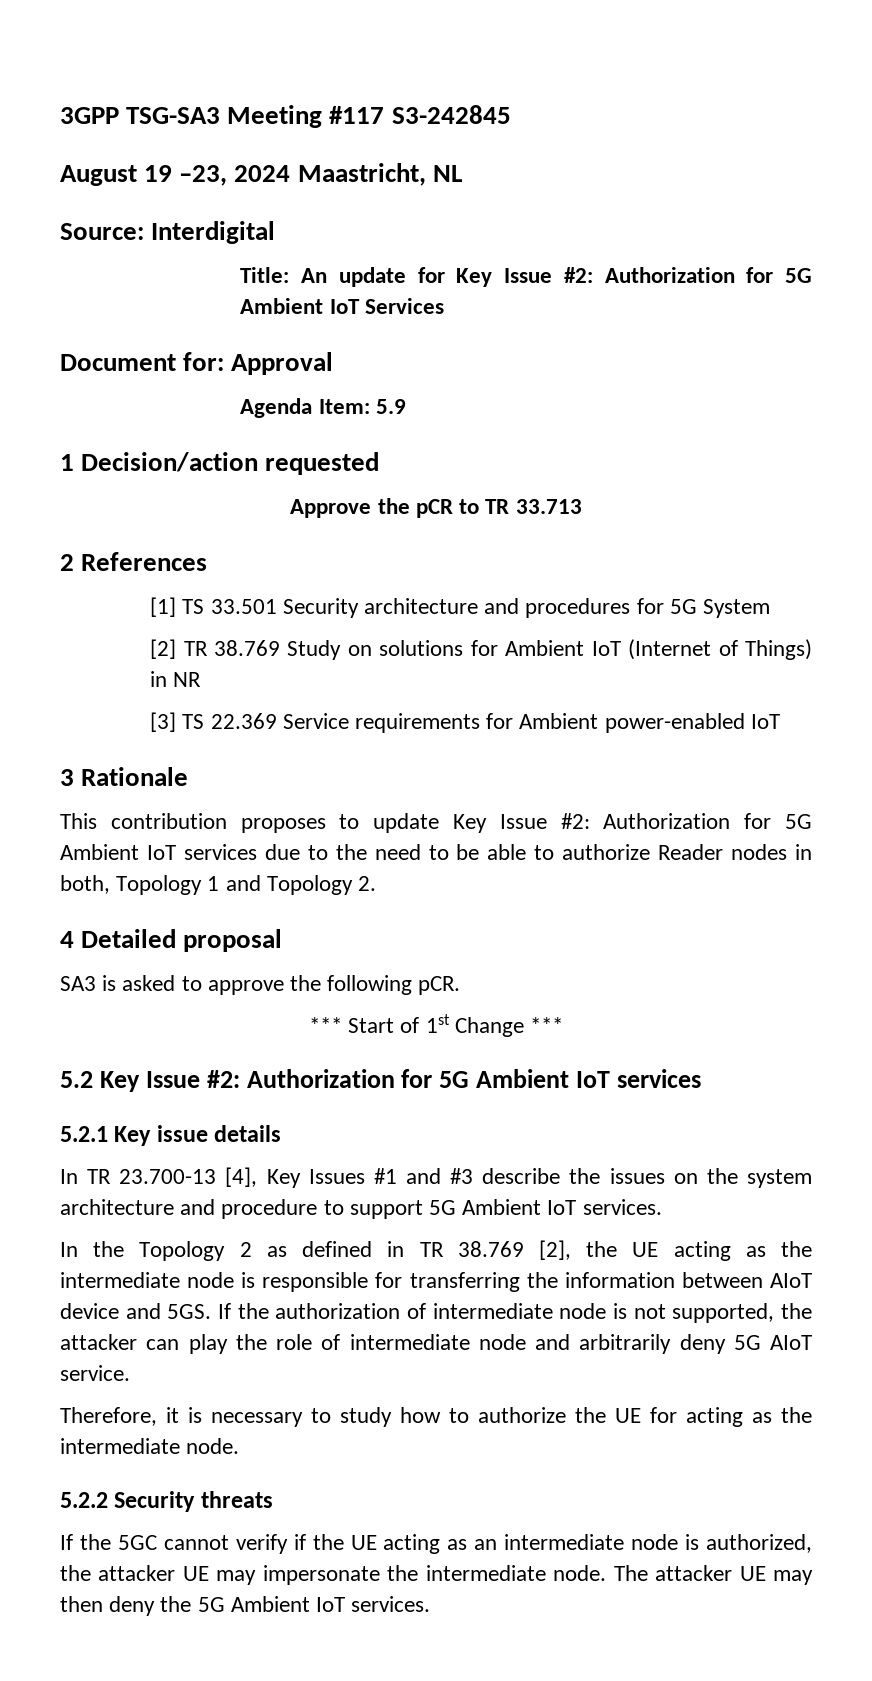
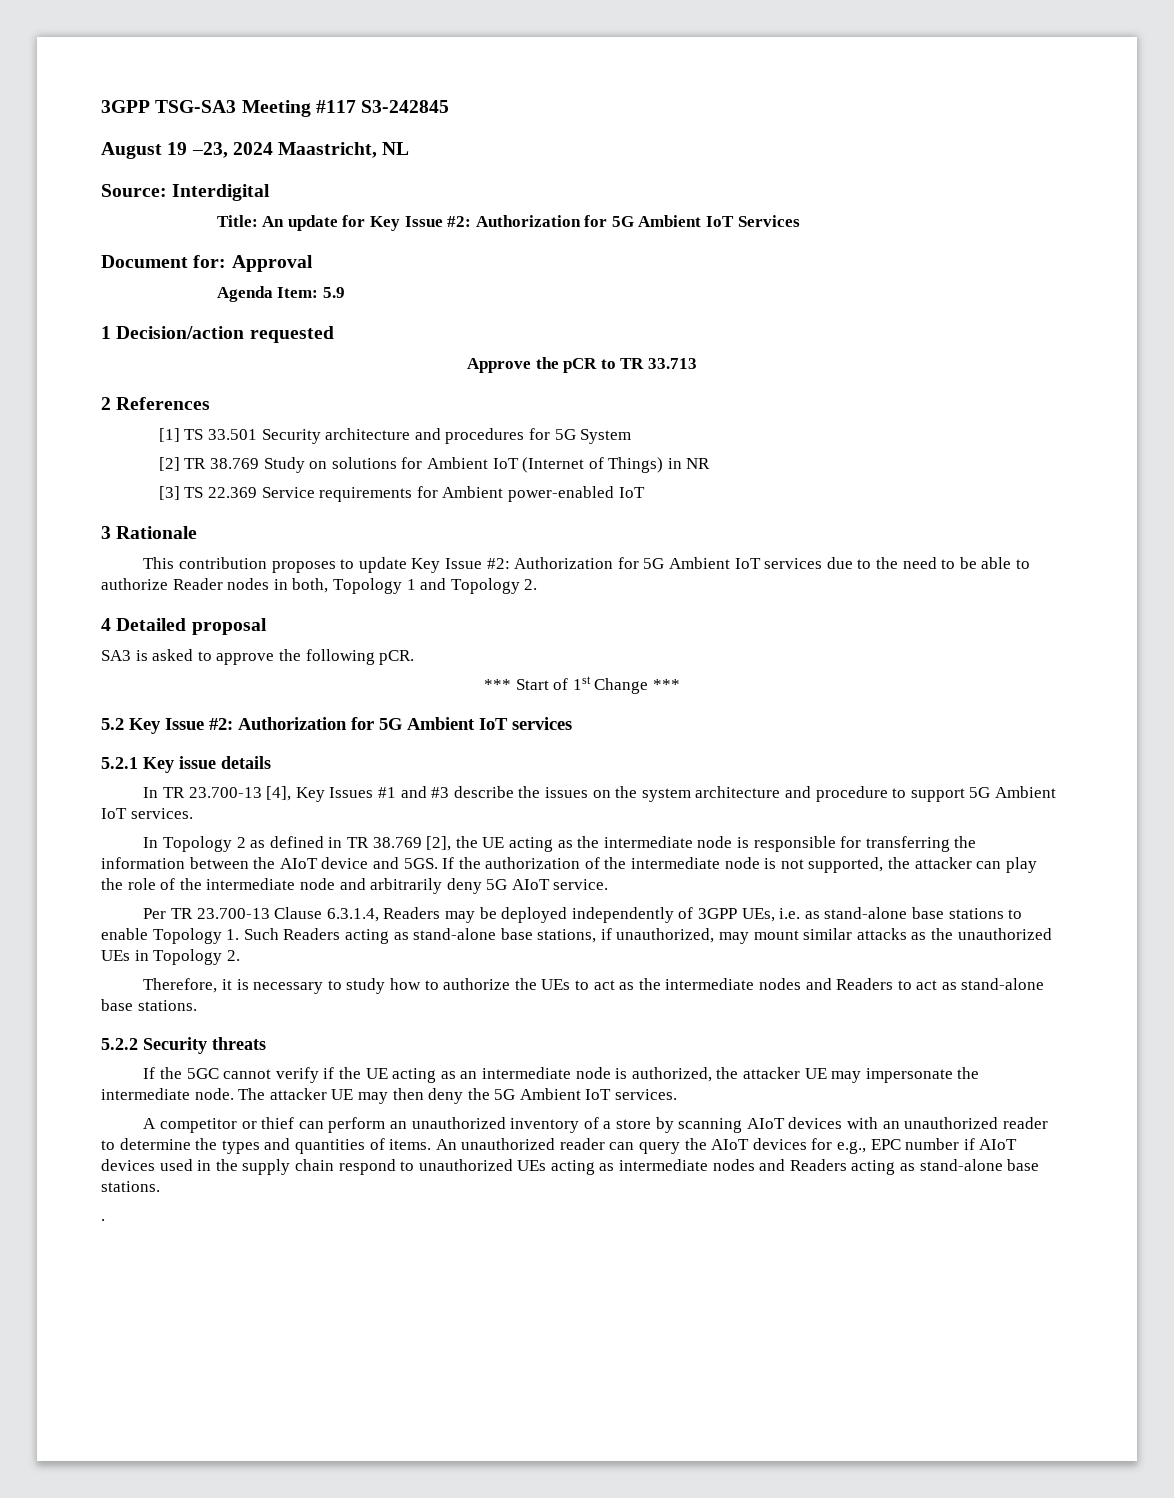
[93,1241,125,1257] the -> (159, 842) none
(763, 1280) none -> [253,857,276,869] the
(426, 1311) none -> [604,857,627,869] the
(341, 1342) none -> [179,878,202,890] the
(130, 1373) none -> [143,907,1023,923] [101,928,1052,944] [101,949,240,965] // Per TR 23.700-13 Clause 6.3.1.4, Readers may be deployed independently of 3GPP UEs, i.e. as stand-alone base stations to enable Topology 1. Such Readers acting as stand-alone base stations, if unauthorized, may mount similar attacks as the unauthorized UEs in Topology 2.
[615,1407,812,1427] [60,1438,240,1454] UE for acting as the intermediate node. -> [541,978,1045,990] [101,999,197,1011] UEs to act as the intermediate nodes and Readers to act as stand-alone base stations.
(431, 1604) none -> [143,1117,1048,1133] [101,1138,1018,1154] [101,1159,1040,1175] [101,1181,160,1192] [101,1219,105,1221] // A competitor or thief can perform an unauthorized inventory of a store by scanning AIoT devices with an unauthorized reader to determine the types and quantities of items. An unauthorized reader can query the AIoT devices for e.g., EPC number if AIoT devices used in the supply chain respond to unauthorized UEs acting as intermediate nodes and Readers acting as stand-alone base stations. // .

